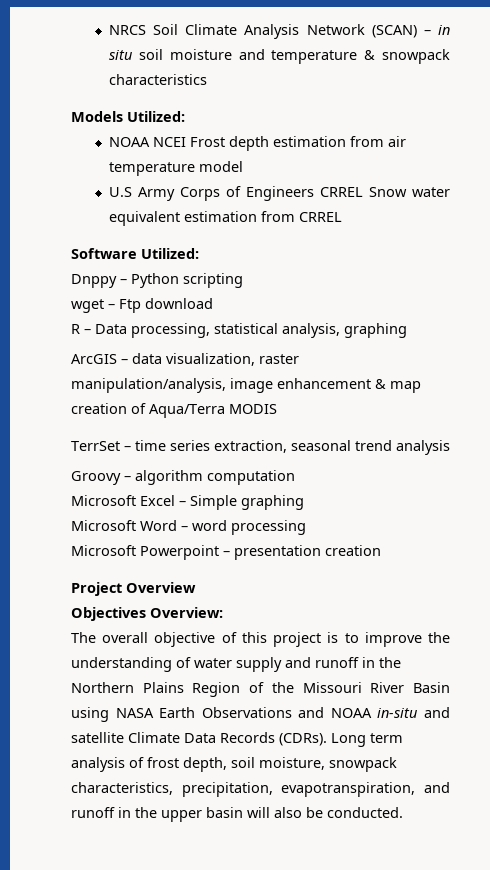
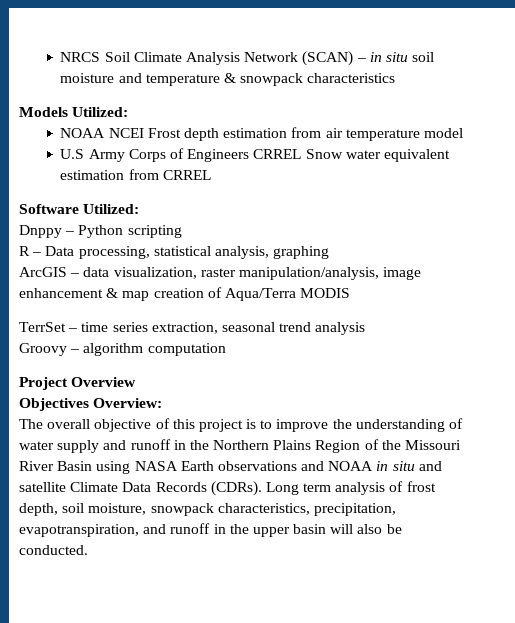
[71,298,213,313] // wget – Ftp download -> (182, 231) none
[71,495,304,510] [71,520,306,535] [71,545,381,560] // Microsoft Excel – Simple graphing // Microsoft Word – word processing // Microsoft Powerpoint – presentation creation -> (226, 349) none
[201,707,292,718] Observations -> [217,461,297,471] observations
[377,708,418,718] in-situ -> [376,461,415,471] in situ

